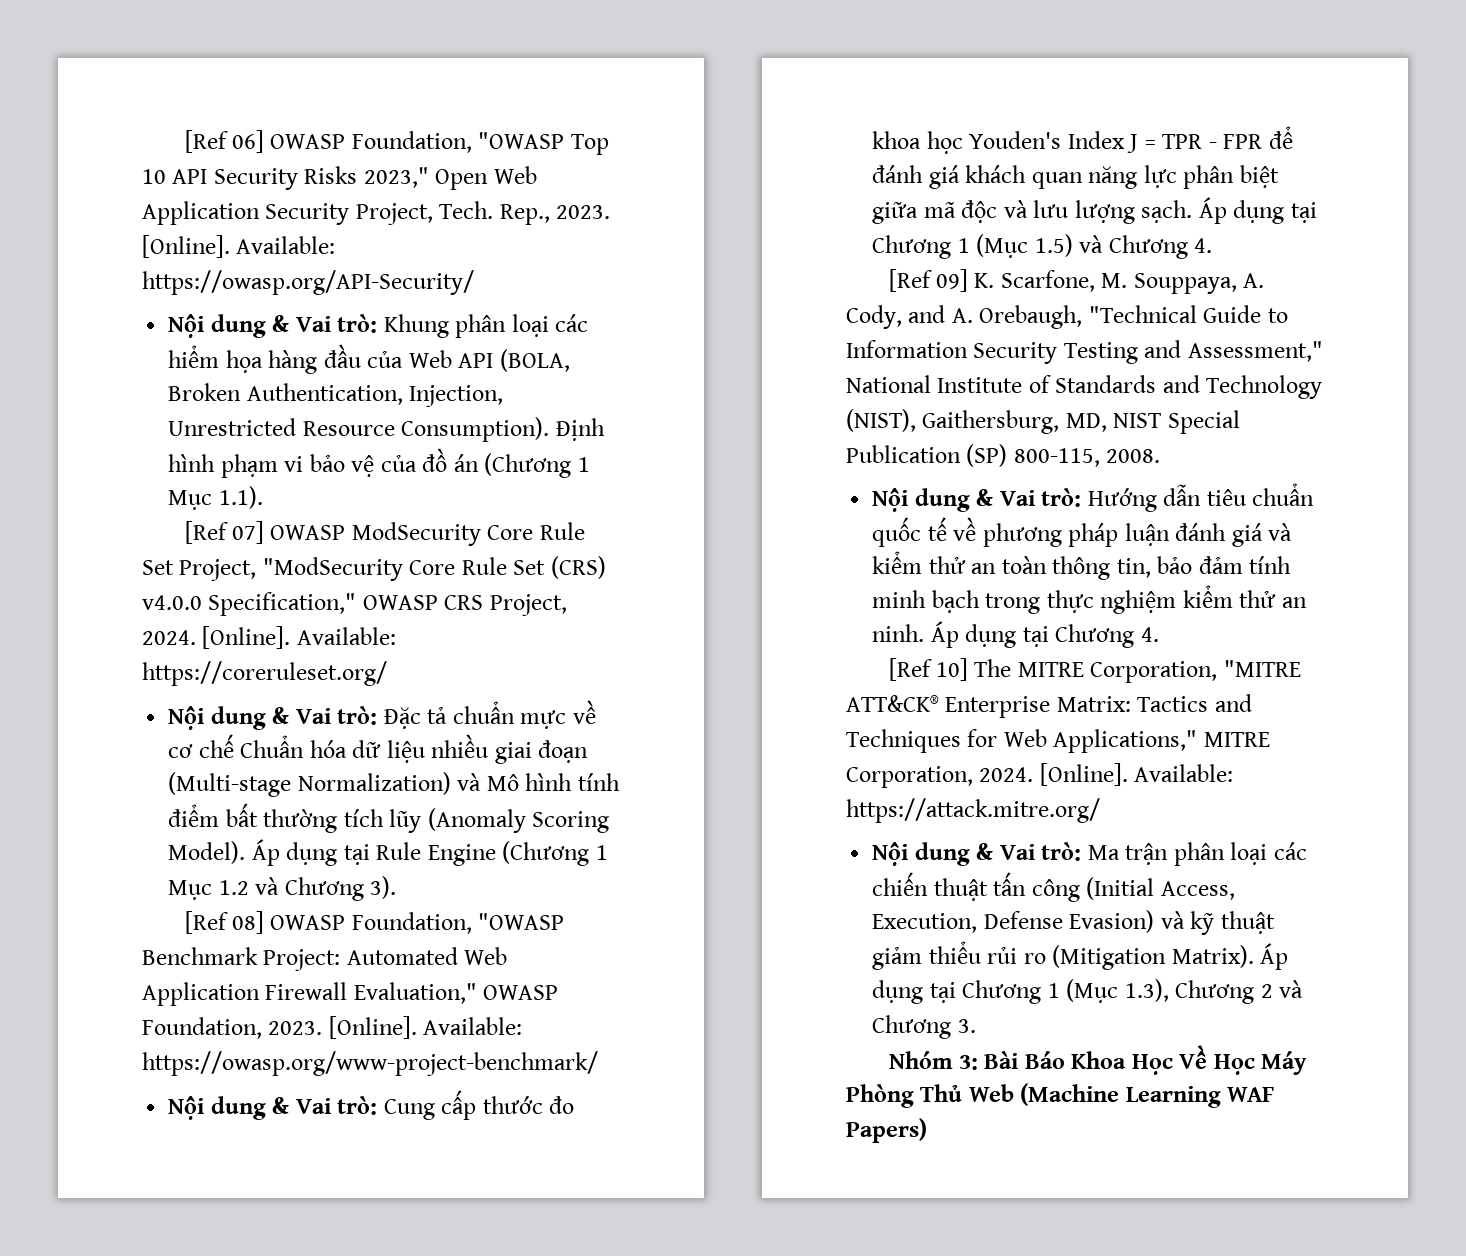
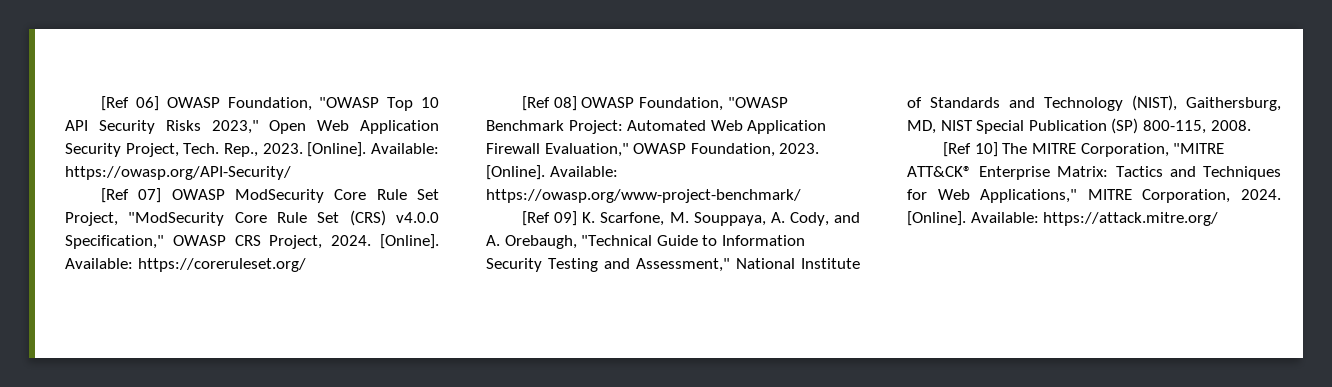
[168,314,589,338] [168,344,570,374] [168,383,504,407] [168,417,605,442] [168,448,590,478] [168,486,263,510] // Nội dung & Vai trò: Khung phân loại các hiểm họa hàng đầu của Web API (BOLA, Broken Authentication, Injection, Unrestricted Resource Consumption). Định hình phạm vi bảo vệ của đồ án (Chương 1 Mục 1.1). -> (291, 173) none
[168,700,596,730] [168,734,589,764] [168,772,620,797] [168,803,610,833] [168,839,608,866] [168,876,397,901] // Nội dung & Vai trò: Đặc tả chuẩn mực về cơ chế Chuẩn hóa dữ liệu nhiều giai đoạn (Multi-stage Normalization) và Mô hình tính điểm bất thường tích lũy (Anomaly Scoring Model). Áp dụng tại Rule Engine (Chương 1 Mục 1.2 và Chương 3). -> (306, 265) none
[168,1090,575,1120] [872,126,1293,154] [872,165,1279,189] [872,197,1317,224] [872,234,1213,259] // Nội dung & Vai trò: Cung cấp thước đo khoa học Youden's Index J = TPR - FPR để đánh giá khách quan năng lực phân biệt giữa mã độc và lưu lượng sạch. Áp dụng tại Chương 1 (Mục 1.5) và Chương 4. -> (801, 196) none
[872,483,1315,512] [872,517,1293,547] [872,551,1292,580] [872,585,1307,614] [872,621,1159,648] // Nội dung & Vai trò: Hướng dẫn tiêu chuẩn quốc tế về phương pháp luận đánh giá và kiểm thử an toàn thông tin, bảo đảm tính minh bạch trong thực nghiệm kiểm thử an ninh. Áp dụng tại Chương 4. -> (1251, 125) none
[872,842,1307,866] [872,872,1235,902] [872,910,1275,935] [872,941,1289,970] [872,979,1304,1004] [872,1015,976,1039] [888,1045,1308,1075] [846,1083,1275,1108] [846,1118,927,1143] // Nội dung & Vai trò: Ma trận phân loại các chiến thuật tấn công (Initial Access, Execution, Defense Evasion) và kỹ thuật giảm thiểu rủi ro (Mitigation Matrix). Áp dụng tại Chương 1 (Mục 1.3), Chương 2 và Chương 3. // Nhóm 3: Bài Báo Khoa Học Về Học Máy Phòng Thủ Web (Machine Learning WAF Papers) -> (1219, 219) none

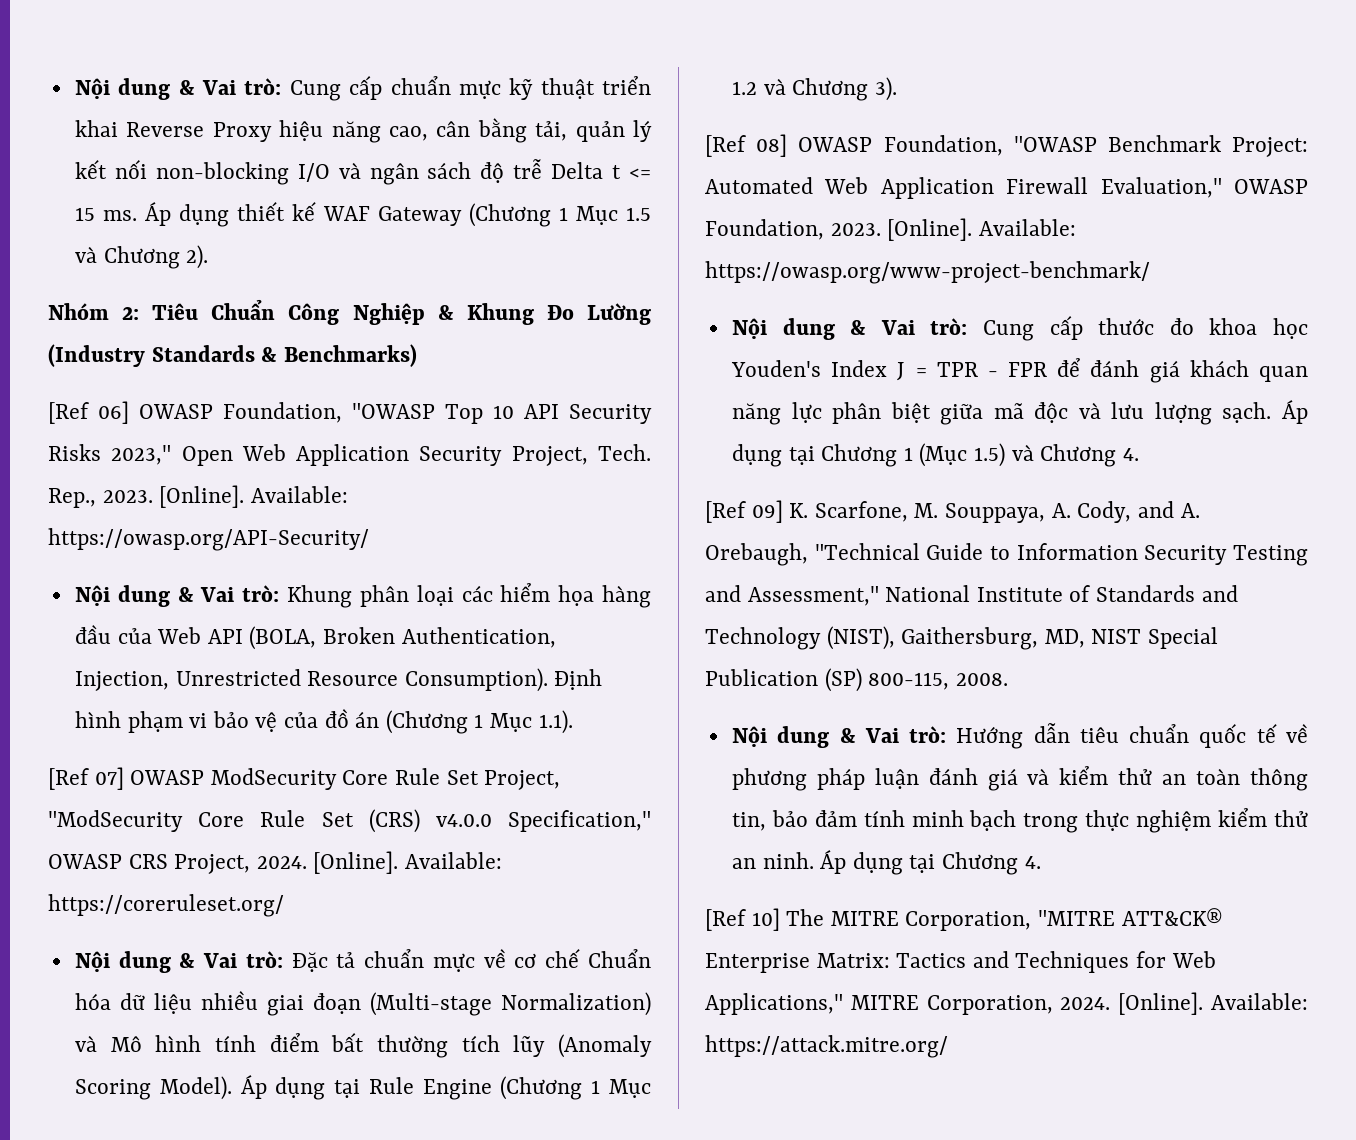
(101, 103) none -> [74,76,652,101] [74,118,652,143] [74,159,651,185] [74,202,651,227] [74,245,209,269] [48,299,651,325] [48,344,417,367] Nội dung & Vai trò: Cung cấp chuẩn mực kỹ thuật triển khai Reverse Proxy hiệu năng cao, cân bằng tải, quản lý kết nối non-blocking I/O và ngân sách độ trễ Delta t <= 15 ms. Áp dụng thiết kế WAF Gateway (Chương 1 Mục 1.5 và Chương 2). // Nhóm 2: Tiêu Chuẩn Công Nghiệp & Khung Đo Lường (Industry Standards & Benchmarks) //
(291, 173) none -> [74,583,651,608] [74,625,556,650] [74,668,603,692] [74,709,573,734] // Nội dung & Vai trò: Khung phân loại các hiểm họa hàng đầu của Web API (BOLA, Broken Authentication, Injection, Unrestricted Resource Consumption). Định hình phạm vi bảo vệ của đồ án (Chương 1 Mục 1.1).
(306, 265) none -> [74,949,651,973] [74,991,651,1016] [74,1033,652,1058] [74,1075,651,1100] [731,77,897,101] // Nội dung & Vai trò: Đặc tả chuẩn mực về cơ chế Chuẩn hóa dữ liệu nhiều giai đoạn (Multi-stage Normalization) và Mô hình tính điểm bất thường tích lũy (Anomaly Scoring Model). Áp dụng tại Rule Engine (Chương 1 Mục 1.2 và Chương 3).
(801, 196) none -> [731,316,1308,341] [730,358,1308,383] [731,400,1308,425] [731,443,1139,467] // Nội dung & Vai trò: Cung cấp thước đo khoa học Youden's Index J = TPR - FPR để đánh giá khách quan năng lực phân biệt giữa mã độc và lưu lượng sạch. Áp dụng tại Chương 1 (Mục 1.5) và Chương 4.
(1251, 125) none -> [731,723,1308,749] [731,766,1308,791] [731,808,1308,833] [731,850,1041,875] // Nội dung & Vai trò: Hướng dẫn tiêu chuẩn quốc tế về phương pháp luận đánh giá và kiểm thử an toàn thông tin, bảo đảm tính minh bạch trong thực nghiệm kiểm thử an ninh. Áp dụng tại Chương 4.

